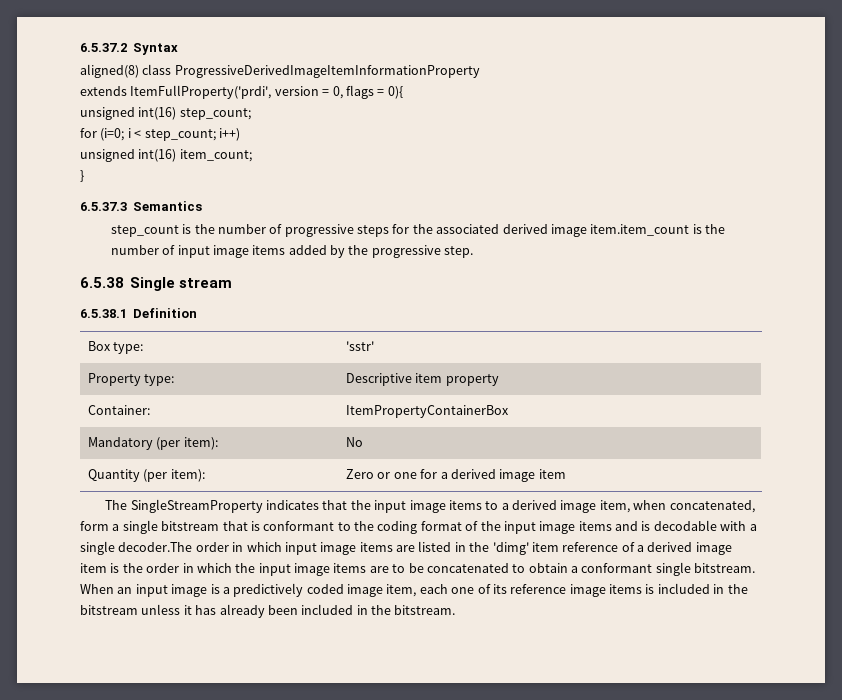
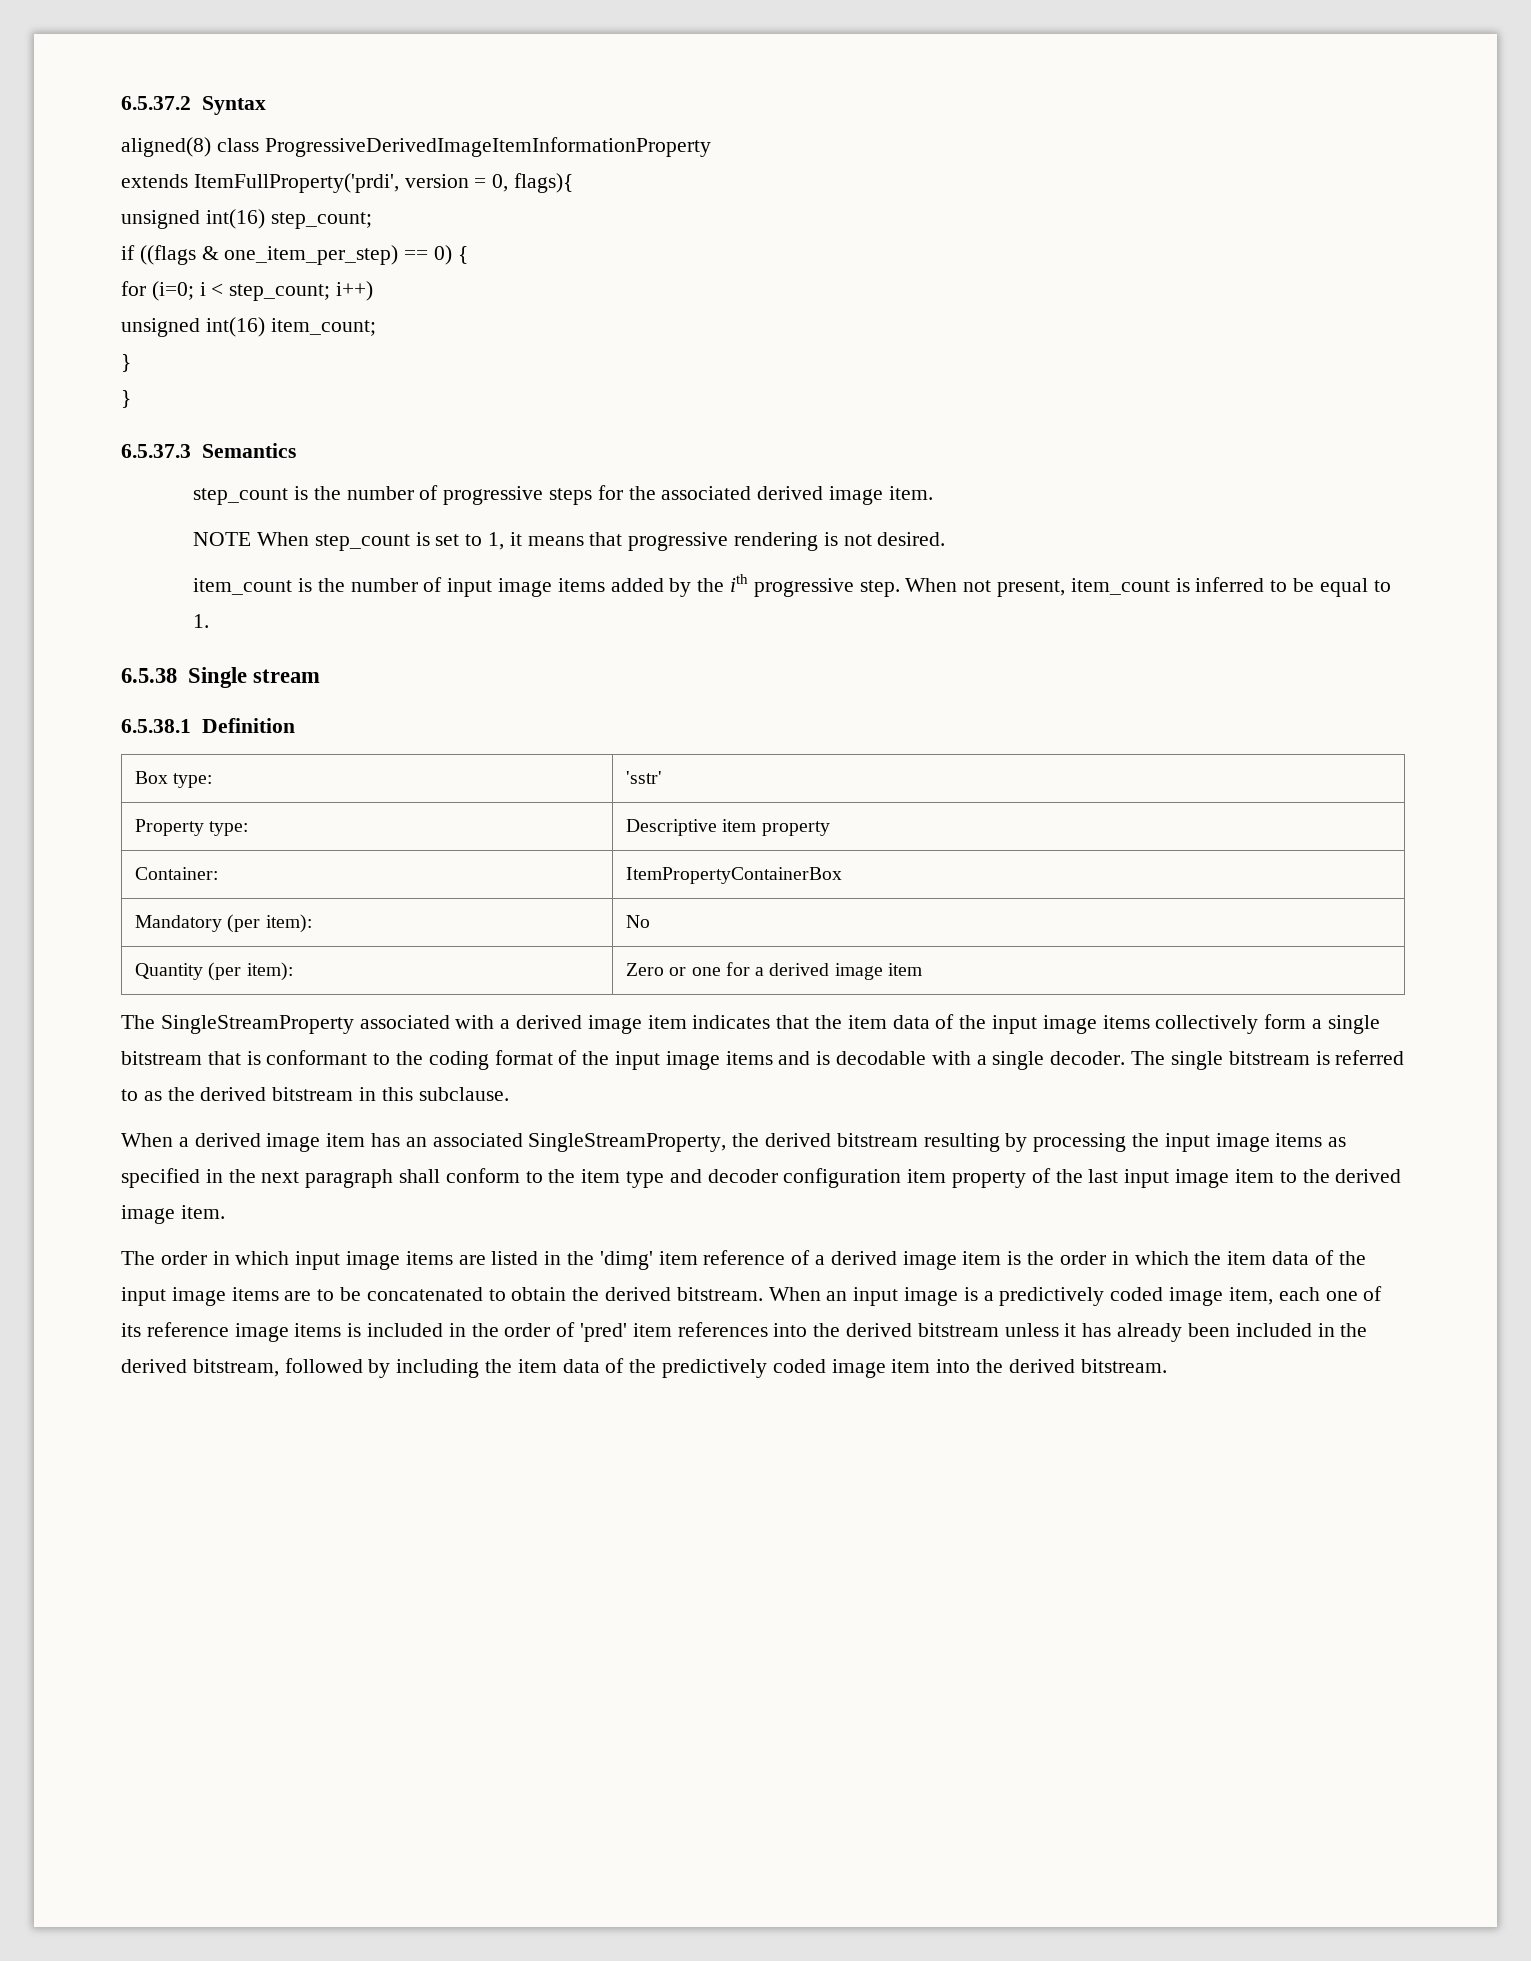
[345,85,403,99] flags = 0){ -> [514,173,574,193] flags){
(251, 114) none -> [121,245,468,265] // if ((flags & one_item_per_step) == 0) {
(84, 176) none -> [121,390,131,408] // }
[590,224,690,236] item.item_count -> [888,486,933,500] [193,532,946,551] [193,578,293,595] item. // NOTE When step_count is set to 1, it means that progressive rendering is not desired. // item_count
(369, 250) none -> [730,574,749,592] ith
(474, 252) none -> [905,577,1391,597] [193,614,210,628] When not present, item_count is inferred to be equal to 1.
[266,500,755,513] indicates that the input image items to a derived image item, when concatenated, -> [359,1014,1259,1034] associated with a derived image item indicates that the item data of the input image items collectively
[118,542,193,552] decoder.The -> [1050,1050,1405,1070] [121,1087,509,1101] [121,1133,1347,1152] [121,1168,1402,1188] [121,1205,225,1224] [121,1251,155,1265] decoder. The single bitstream is referred to as the derived bitstream in this subclause. // When a derived image item has an associated SingleStreamProperty, the derived bitstream resulting by processing the input image items as specified in the next paragraph shall conform to the item type and decoder configuration item property of the last input image item to the derived image item. // The
(256, 568) none -> [1227,1250,1366,1265] item data of the
[571,562,691,576] a conformant single -> [572,1287,672,1301] the derived
(748, 589) none -> [504,1322,913,1342] order of 'pred' item references into the derived
(391, 610) none -> [121,1358,1075,1378] derived bitstream, followed by including the item data of the predictively coded image item into the derived

